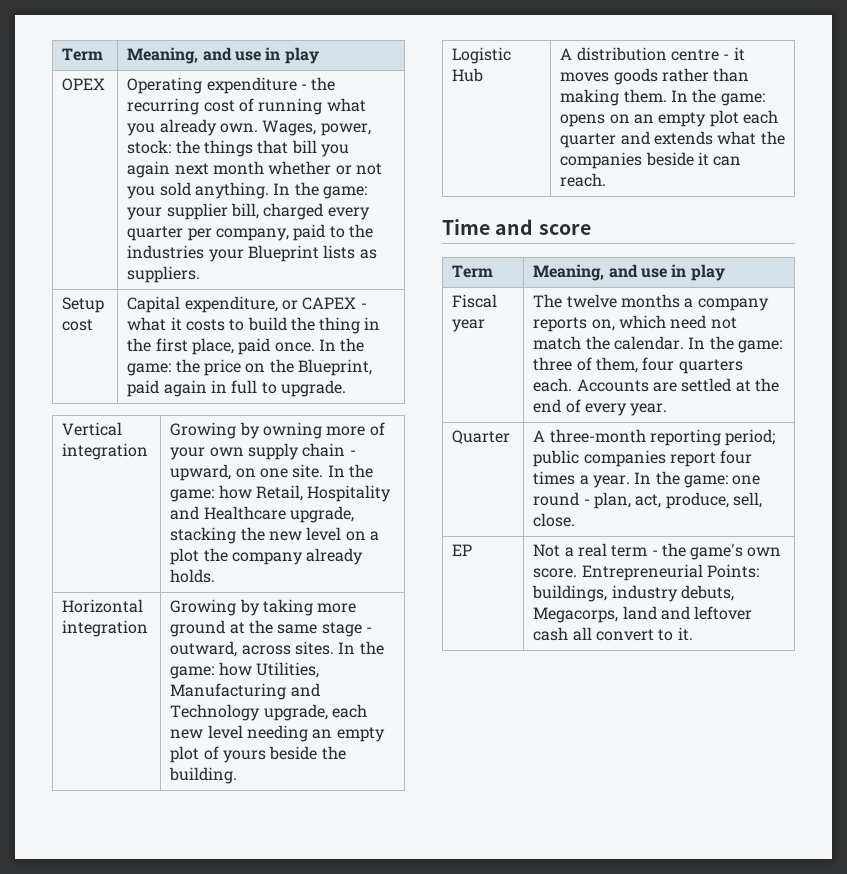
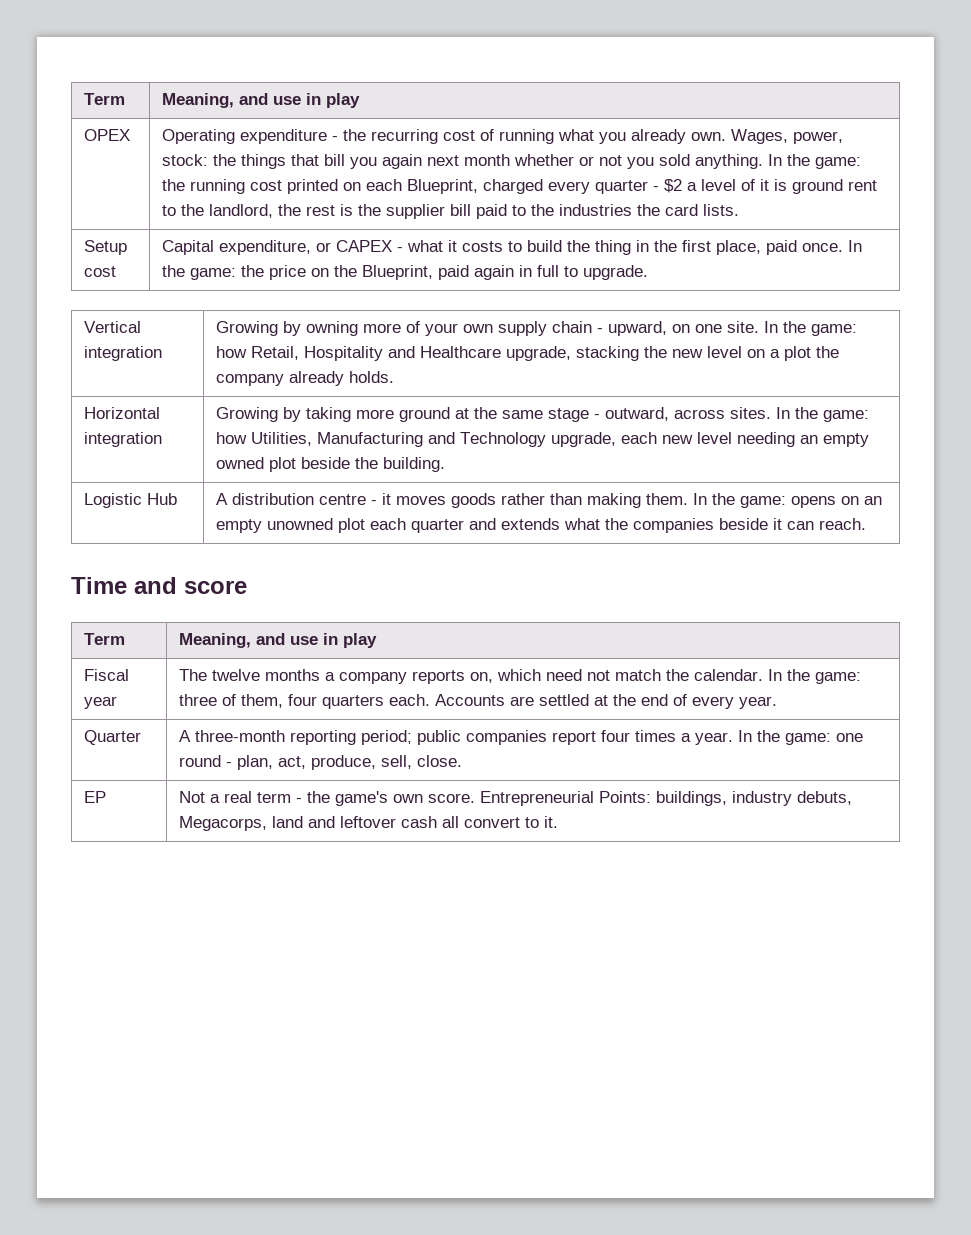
[127,203,370,220] [127,224,373,241] [127,245,377,262] [127,266,201,283] your supplier bill, charged every quarter per company, paid to the industries your Blueprint lists as suppliers. -> [161,179,877,194] [161,204,739,219] the running cost printed on each Blueprint, charged every quarter - $2 a level of it is ground rent to the landlord, the rest is the supplier bill paid to the industries the card lists.
[170,746,266,763] plot of yours -> [215,457,296,472] owned plot
(707, 119) none -> [266,518,333,530] unowned

